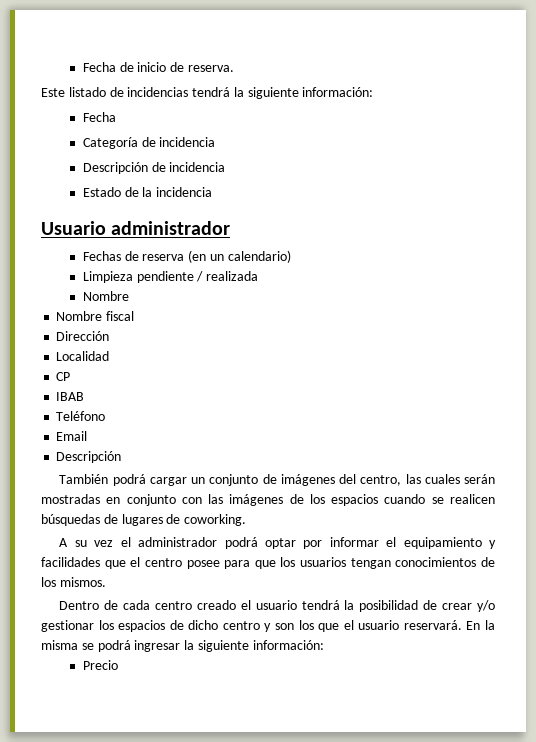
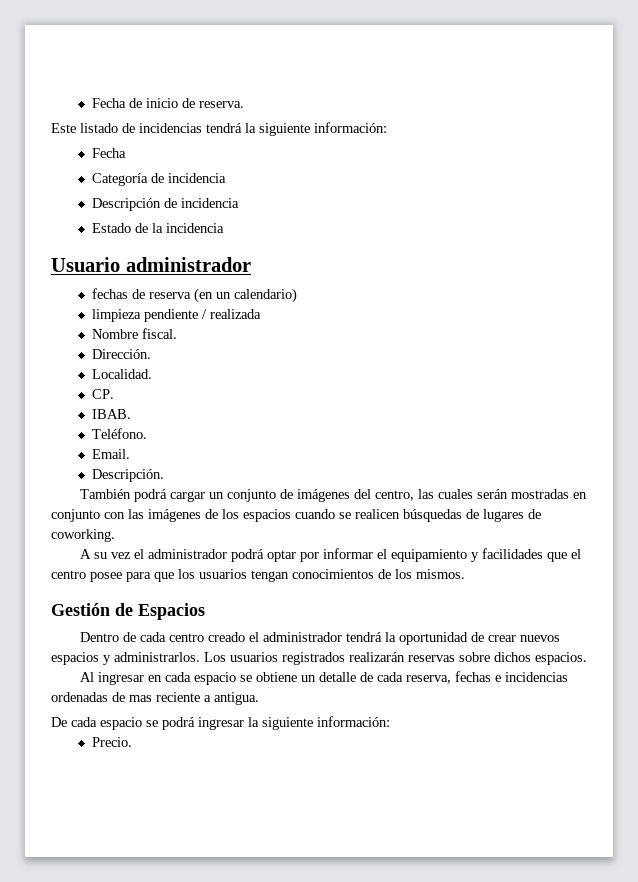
[82,251,121,261] Fechas -> [91,288,128,299] fechas
[82,271,133,283] Limpieza -> [91,309,141,322] limpieza
[56,311,135,321] [56,331,110,341] [56,351,110,361] [56,372,71,381] [56,392,85,401] [56,411,106,421] [56,431,88,441] [56,451,122,463] // Nombre fiscal // Dirección // Localidad // CP // IBAB // Teléfono // Email // Descripción -> [141,328,177,339] [91,349,151,359] [91,369,152,379] [91,389,114,399] [91,409,131,419] [91,428,147,439] [91,449,130,459] [91,469,164,482] fiscal. // Dirección. // Localidad. // CP. // IBAB. // Teléfono. // Email. // Descripción.
(106, 582) none -> [51,603,205,620] // Gestión de Espacios
[255,600,419,612] usuario tendrá la posibilidad -> [262,632,468,645] administrador tendrá la oportunidad
[476,600,495,612] [41,620,495,632] [41,640,78,650] y/o gestionar los espacios de dicho centro y son los que el usuario reservará. En la misma -> [519,635,560,642] [51,652,587,665] [79,671,568,685] [51,692,259,705] [51,717,142,730] nuevos espacios y administrarlos. Los usuarios registrados realizarán reservas sobre dichos espacios. // Al ingresar en cada espacio se obtiene un detalle de cada reserva, fechas e incidencias ordenadas de mas reciente a antigua. // De cada espacio
[82,660,118,670] Precio -> [91,737,132,747] Precio.

